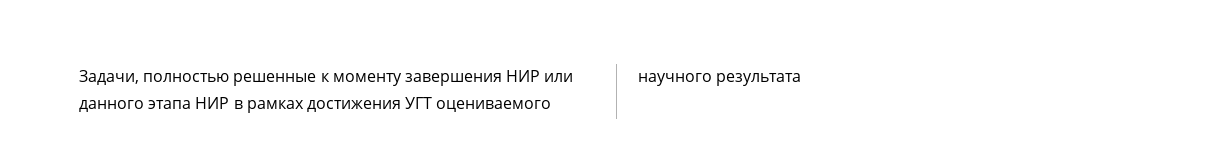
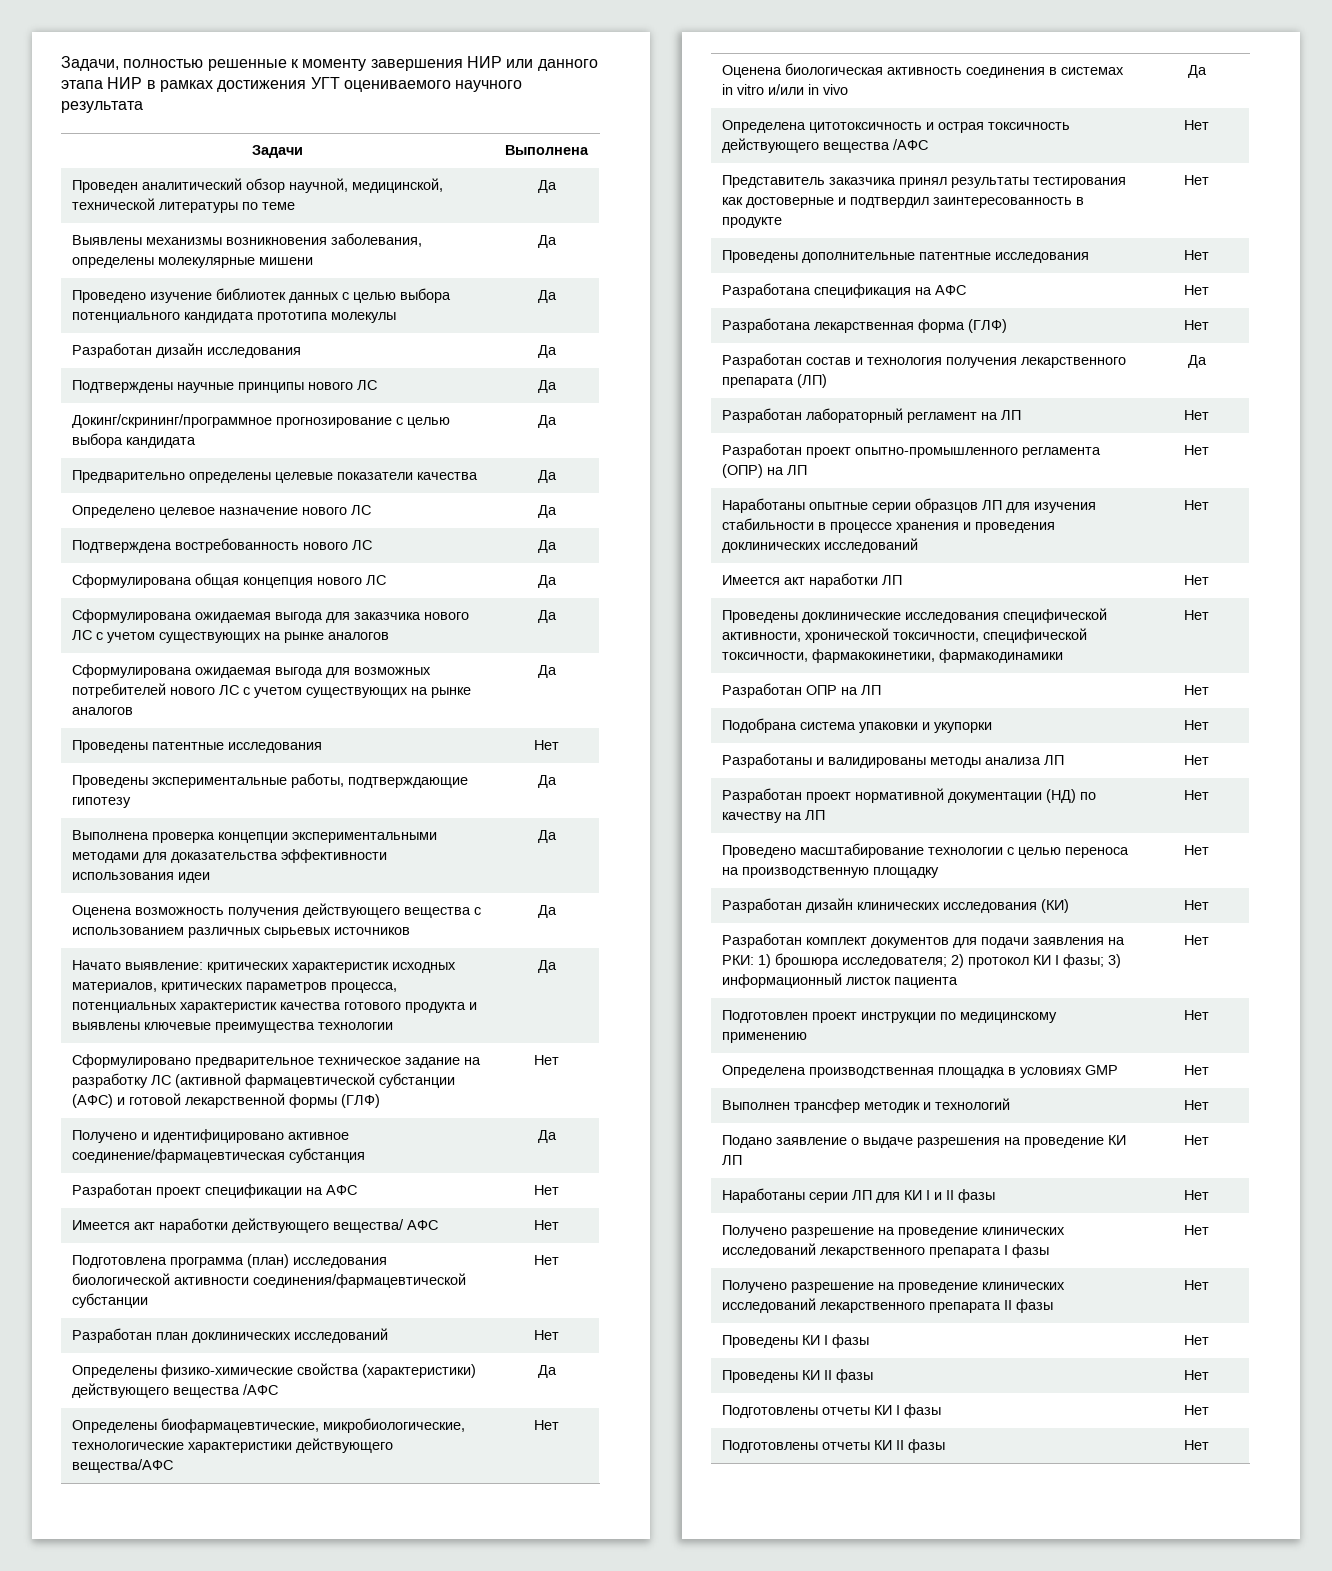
(802, 79) none -> [252,145,303,158] [505,145,589,155] [71,178,443,193] [71,198,295,213] [537,180,557,193] [71,233,422,247] [71,257,313,268] [537,235,557,248] [71,288,451,303] [71,312,396,323] [537,290,557,303] [71,343,301,358] [537,345,557,358] [71,380,377,393] [537,380,557,393] [71,414,450,428] [71,433,196,448] [537,415,557,428] [71,470,478,483] [537,470,557,483] [71,505,371,518] [537,505,557,518] [71,538,372,553] [537,540,557,553] [71,573,386,588] [537,575,557,588] [71,609,469,623] [71,630,389,643] [537,610,557,623] [71,664,431,678] [71,683,471,698] [71,707,133,715] [537,665,557,678] [71,740,322,753] [534,740,559,750] [71,773,468,788] [71,797,131,808] [537,775,557,788] [71,830,437,843] [71,849,387,863] [71,872,210,883] [537,830,557,843] [71,903,481,918] [71,927,410,938] [537,905,557,918] [71,960,456,973] [71,982,397,993] [71,1002,477,1013] [71,1022,393,1033] [537,960,557,973] [71,1054,481,1068] [71,1073,455,1088] [71,1093,380,1108] [534,1055,559,1065] [71,1129,349,1143] [71,1148,365,1163] [537,1130,557,1143] [71,1183,357,1198] [534,1185,559,1195] [71,1218,438,1233] [534,1220,559,1230] [71,1254,387,1268] [71,1273,466,1288] [71,1293,148,1308] [534,1255,559,1265] [71,1328,388,1343] [534,1330,559,1340] [71,1363,476,1378] [71,1383,278,1398] [537,1365,557,1378] [71,1418,465,1433] [71,1438,393,1453] [71,1459,173,1473] [534,1420,559,1430] [721,63,1124,78] [721,84,848,95] [1187,65,1207,78] [721,120,1070,133] [721,138,928,153] [1184,120,1209,130] [721,175,1126,188] [721,197,1084,208] [721,217,782,228] [1184,175,1209,185] [721,250,1089,263] [1184,250,1209,260] [721,283,966,298] [1184,285,1209,295] [721,318,1007,333] [1184,320,1209,330] [721,353,1126,368] [721,374,827,388] [1187,355,1207,368] [721,408,1021,423] [1184,410,1209,420] [721,443,1101,458] [721,464,807,478] [1184,445,1209,455] [721,498,1096,513] [721,518,1055,533] [721,538,918,553] [1184,500,1209,510] [721,573,902,588] [1184,575,1209,585] [721,608,1107,623] [721,628,1087,643] [721,649,1063,663] [1184,610,1209,620] [721,683,881,698] [1184,685,1209,695] [721,718,992,733] [1184,720,1209,730] [721,753,1064,768] [1184,755,1209,765] [721,788,1096,803] [721,810,825,823] [1184,790,1209,800] [721,843,1129,858] [721,867,939,878] [1184,845,1209,855] [721,898,1069,913] [1184,900,1209,910] [721,933,1125,948] [721,953,1121,968] [721,973,958,988] [1184,935,1209,945] [721,1010,1057,1023] [721,1032,807,1043] [1184,1010,1209,1020] [721,1065,1118,1078] [1184,1065,1209,1075] [721,1098,1010,1113] [1184,1100,1209,1110] [721,1135,1126,1148] [721,1155,742,1165] [1184,1135,1209,1145] [721,1188,995,1203] [1184,1190,1209,1200] [721,1225,1065,1238] [721,1243,1049,1258] [1184,1225,1209,1235] [721,1280,1065,1293] [721,1298,1053,1313] [1184,1280,1209,1290] [721,1334,869,1348] [1184,1335,1209,1345] [721,1369,873,1383] [1184,1370,1209,1380] [721,1404,941,1418] [1184,1405,1209,1415] [721,1439,945,1453] [1184,1440,1209,1450] // Задачи | Выполнена // Проведен аналитический обзор научной, медицинской, технической литературы по теме | Да // Выявлены механизмы возникновения заболевания, определены молекулярные мишени | Да // Проведено изучение библиотек данных с целью выбора потенциального кандидата прототипа молекулы | Да // Разработан дизайн исследования | Да // Подтверждены научные принципы нового ЛС | Да // Докинг/скрининг/программное прогнозирование с целью выбора кандидата | Да // Предварительно определены целевые показатели качества | Да // Определено целевое назначение нового ЛС | Да // Подтверждена востребованность нового ЛС | Да // Сформулирована общая концепция нового ЛС | Да // Сформулирована ожидаемая выгода для заказчика нового ЛС с учетом существующих на рынке аналогов | Да // Сформулирована ожидаемая выгода для возможных потребителей нового ЛС с учетом существующих на рынке аналогов | Да // Проведены патентные исследования | Нет // Проведены экспериментальные работы, подтверждающие гипотезу | Да // Выполнена проверка концепции экспериментальными методами для доказательства эффективности использования идеи | Да // Оценена возможность получения действующего вещества с использованием различных сырьевых источников | Да // Начато выявление: критических характеристик исходных материалов, критических параметров процесса, потенциальных характеристик качества готового продукта и выявлены ключевые преимущества технологии | Да // Сформулировано предварительное техническое задание на разработку ЛС (активной фармацевтической субстанции (АФС) и готовой лекарственной формы (ГЛФ) | Нет // Получено и идентифицировано активное соединение/фармацевтическая субстанция | Да // Разработан проект спецификации на АФС | Нет // Имеется акт наработки действующего вещества/ АФС | Нет // Подготовлена программа (план) исследования биологической активности соединения/фармацевтической субстанции | Нет // Разработан план доклинических исследований | Нет // Определены физико-химические свойства (характеристики) действующего вещества /АФС | Да // Определены биофармацевтические, микробиологические, технологические характеристики действующего вещества/АФС | Нет // Оценена биологическая активность соединения в системах in vitro и/или in vivo | Да // Определена цитотоксичность и острая токсичность действующего вещества /АФС | Нет // Представитель заказчика принял результаты тестирования как достоверные и подтвердил заинтересованность в продукте | Нет // Проведены дополнительные патентные исследования | Нет // Разработана спецификация на АФС | Нет // Разработана лекарственная форма (ГЛФ) | Нет // Разработан состав и технология получения лекарственного препарата (ЛП) | Да // Разработан лабораторный регламент на ЛП | Нет // Разработан проект опытно-промышленного регламента (ОПР) на ЛП | Нет // Наработаны опытные серии образцов ЛП для изучения стабильности в процессе хранения и проведения доклинических исследований | Нет // Имеется акт наработки ЛП | Нет // Проведены доклинические исследования специфической активности, хронической токсичности, специфической токсичности, фармакокинетики, фармакодинамики | Нет // Разработан ОПР на ЛП | Нет // Подобрана система упаковки и укупорки | Нет // Разработаны и валидированы методы анализа ЛП | Нет // Разработан проект нормативной документации (НД) по качеству на ЛП | Нет // Проведено масштабирование технологии с целью переноса на производственную площадку | Нет // Разработан дизайн клинических исследования (КИ) | Нет // Разработан комплект документов для подачи заявления на РКИ: 1) брошюра исследователя; 2) протокол КИ I фазы; 3) информационный листок пациента | Нет // Подготовлен проект инструкции по медицинскому применению | Нет // Определена производственная площадка в условиях GMP | Нет // Выполнен трансфер методик и технологий | Нет // Подано заявление о выдаче разрешения на проведение КИ ЛП | Нет // Наработаны серии ЛП для КИ I и II фазы | Нет // Получено разрешение на проведение клинических исследований лекарственного препарата I фазы | Нет // Получено разрешение на проведение клинических исследований лекарственного препарата II фазы | Нет // Проведены КИ I фазы | Нет // Проведены КИ II фазы | Нет // Подготовлены отчеты КИ I фазы | Нет // Подготовлены отчеты КИ II фазы | Нет

